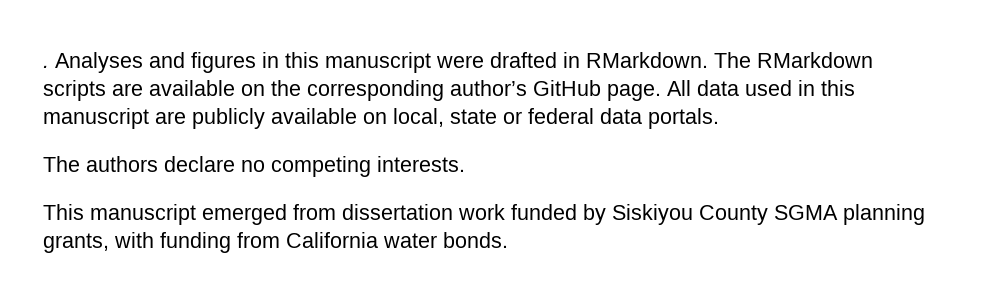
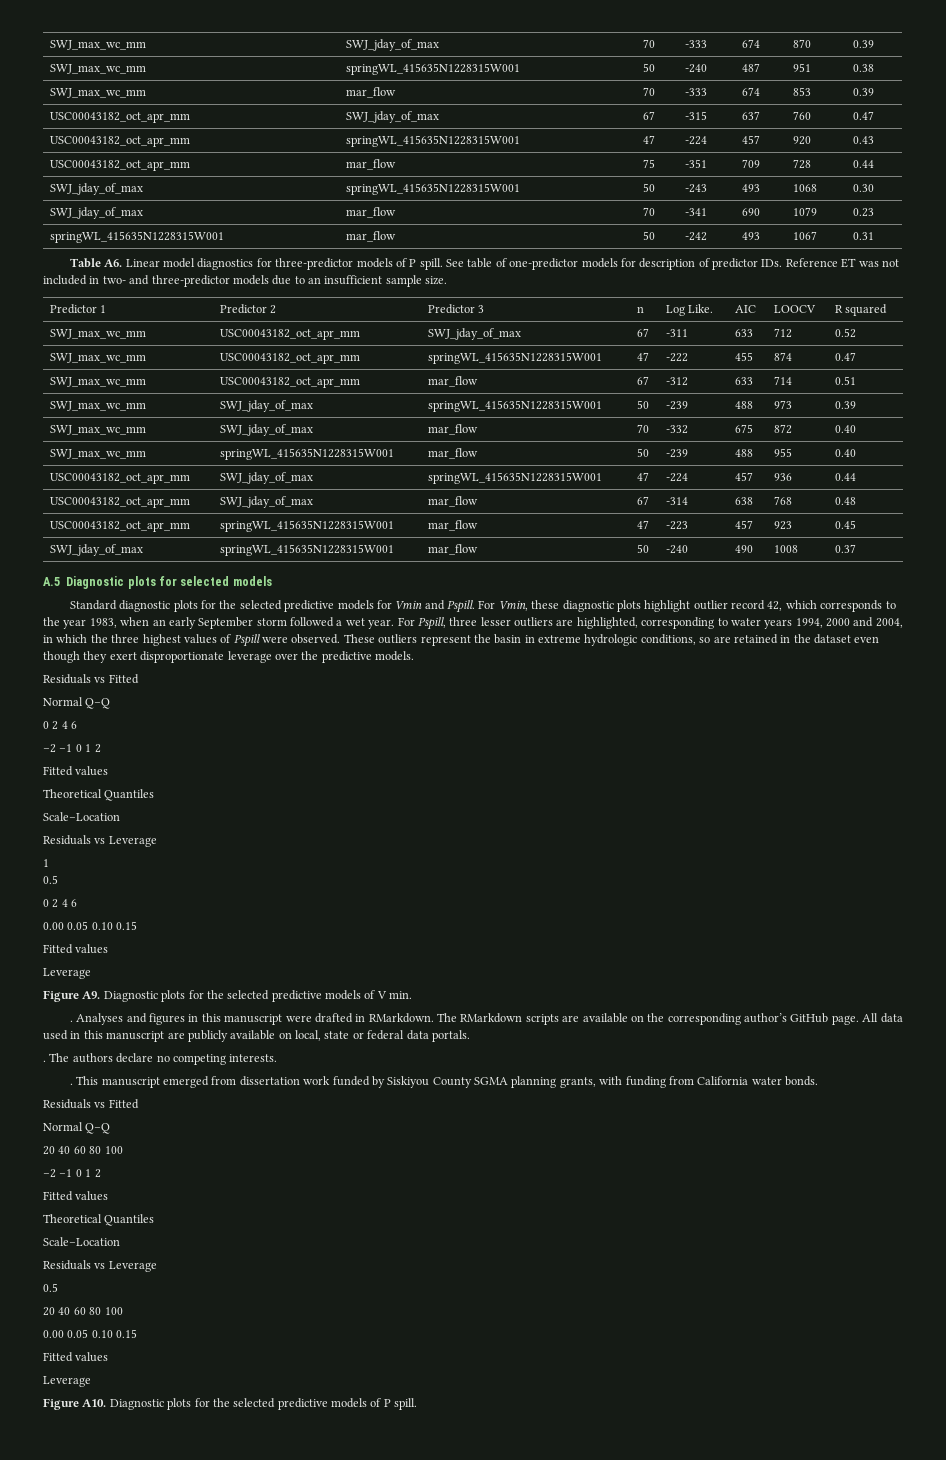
(43, 66) none -> [49,40,146,50] [345,39,439,51] [642,39,655,48] [684,40,707,48] [741,39,760,48] [792,39,811,48] [852,40,874,48] [49,64,146,74] [345,63,520,75] [642,63,655,72] [684,64,707,73] [741,63,760,72] [792,63,811,72] [852,64,874,72] [49,88,146,98] [345,87,396,98] [642,87,655,96] [684,88,707,96] [741,87,760,96] [792,87,811,96] [852,88,874,96] [49,112,190,123] [345,111,439,123] [642,111,655,120] [684,111,707,120] [741,111,760,120] [792,111,811,120] [852,111,874,120] [49,136,190,147] [345,135,520,147] [642,135,655,144] [684,136,707,145] [741,135,760,144] [792,136,811,145] [852,136,874,144] [49,160,190,171] [345,159,396,170] [642,159,655,168] [684,159,707,168] [741,159,760,168] [792,159,811,169] [852,160,874,168] [49,183,143,195] [345,183,520,195] [642,183,655,192] [684,184,707,193] [741,184,760,192] [792,184,817,192] [852,184,874,192] [49,207,143,219] [345,207,396,218] [642,207,655,216] [684,208,707,216] [741,208,760,216] [792,207,817,216] [852,208,874,217] [49,231,224,243] [345,231,396,242] [642,231,655,240] [684,232,707,241] [741,232,760,240] [792,231,817,240] [852,232,874,240] [69,258,899,270] [43,275,448,287] [49,304,106,314] [219,304,276,314] [427,304,484,314] [636,306,644,313] [665,304,713,316] [734,305,756,313] [773,305,816,313] [834,304,887,316] [49,329,146,339] [219,329,360,340] [427,328,521,340] [636,328,649,337] [665,329,688,337] [734,329,753,337] [773,328,792,338] [834,328,856,338] [49,353,146,363] [219,353,360,364] [427,352,602,364] [636,352,649,361] [665,353,688,362] [734,352,753,361] [773,352,792,361] [834,352,856,361] [49,377,146,387] [219,377,360,388] [427,376,478,387] [636,376,649,385] [665,377,688,386] [734,377,753,385] [773,376,792,385] [834,376,856,385] [49,401,146,411] [219,400,313,412] [427,400,602,412] [636,400,649,409] [665,401,688,410] [734,401,753,409] [773,400,792,409] [834,401,856,409] [49,425,146,435] [219,424,313,436] [427,424,478,435] [636,424,649,433] [665,425,688,434] [734,424,753,433] [773,424,792,434] [834,425,856,433] [49,449,146,459] [219,448,394,460] [427,448,478,459] [636,448,649,457] [665,449,688,458] [734,449,753,457] [773,448,792,457] [834,449,856,457] [49,473,190,484] [219,472,313,484] [427,472,602,484] [636,472,649,481] [665,473,688,482] [734,472,753,481] [773,473,792,481] [834,473,856,481] [49,497,190,508] [219,496,313,508] [427,496,478,507] [636,496,649,505] [665,497,688,505] [734,497,753,505] [773,496,792,505] [834,497,856,505] [49,521,190,532] [219,520,394,532] [427,520,478,531] [636,520,649,529] [665,521,688,530] [734,520,753,529] [773,521,792,530] [834,520,856,529] [49,544,143,556] [219,544,394,556] [427,544,478,555] [636,544,649,553] [665,545,688,554] [734,545,753,553] [773,545,798,553] [834,544,856,553] [43,576,272,589] [69,600,896,613] [43,617,903,630] [43,634,880,647] [43,651,414,663] [43,674,139,684] [43,697,111,709] [43,721,78,730] [43,744,101,753] [43,766,109,776] [43,789,155,801] [43,812,120,821] [43,835,157,847] [43,859,49,867] [43,875,58,884] [43,899,78,908] [43,921,138,930] [43,944,109,954] [43,968,91,979] [43,990,413,1002] SWJ_max_wc_mm | SWJ_jday_of_max | 70 | -333 | 674 | 870 | 0.39 // SWJ_max_wc_mm | springWL_415635N1228315W001 | 50 | -240 | 487 | 951 | 0.38 // SWJ_max_wc_mm | mar_flow | 70 | -333 | 674 | 853 | 0.39 // USC00043182_oct_apr_mm | SWJ_jday_of_max | 67 | -315 | 637 | 760 | 0.47 // USC00043182_oct_apr_mm | springWL_415635N1228315W001 | 47 | -224 | 457 | 920 | 0.43 // USC00043182_oct_apr_mm | mar_flow | 75 | -351 | 709 | 728 | 0.44 // SWJ_jday_of_max | springWL_415635N1228315W001 | 50 | -243 | 493 | 1068 | 0.30 // SWJ_jday_of_max | mar_flow | 70 | -341 | 690 | 1079 | 0.23 // springWL_415635N1228315W001 | mar_flow | 50 | -242 | 493 | 1067 | 0.31 // Table A6. Linear model diagnostics for three-predictor models of P spill. See table of one-predictor models for description of predictor IDs. Reference ET was not included in two- and three-predictor models due to an insufficient sample size. // Predictor 1 | Predictor 2 | Predictor 3 | n | Log Like. | AIC | LOOCV | R squared // SWJ_max_wc_mm | USC00043182_oct_apr_mm | SWJ_jday_of_max | 67 | -311 | 633 | 712 | 0.52 // SWJ_max_wc_mm | USC00043182_oct_apr_mm | springWL_415635N1228315W001 | 47 | -222 | 455 | 874 | 0.47 // SWJ_max_wc_mm | USC00043182_oct_apr_mm | mar_flow | 67 | -312 | 633 | 714 | 0.51 // SWJ_max_wc_mm | SWJ_jday_of_max | springWL_415635N1228315W001 | 50 | -239 | 488 | 973 | 0.39 // SWJ_max_wc_mm | SWJ_jday_of_max | mar_flow | 70 | -332 | 675 | 872 | 0.40 // SWJ_max_wc_mm | springWL_415635N1228315W001 | mar_flow | 50 | -239 | 488 | 955 | 0.40 // USC00043182_oct_apr_mm | SWJ_jday_of_max | springWL_415635N1228315W001 | 47 | -224 | 457 | 936 | 0.44 // USC00043182_oct_apr_mm | SWJ_jday_of_max | mar_flow | 67 | -314 | 638 | 768 | 0.48 // USC00043182_oct_apr_mm | springWL_415635N1228315W001 | mar_flow | 47 | -223 | 457 | 923 | 0.45 // SWJ_jday_of_max | springWL_415635N1228315W001 | mar_flow | 50 | -240 | 490 | 1008 | 0.37 // A.5 Diagnostic plots for selected models // Standard diagnostic plots for the selected predictive models for Vmin and Pspill. For Vmin, these diagnostic plots highlight outlier record 42, which corresponds to the year 1983, when an early September storm followed a wet year. For Pspill, three lesser outliers are highlighted, corresponding to water years 1994, 2000 and 2004, in which the three highest values of Pspill were observed. These outliers represent the basin in extreme hydrologic conditions, so are retained in the dataset even though they exert disproportionate leverage over the predictive models. // Residuals vs Fitted // Normal Q−Q // 0 2 4 6 // −2 −1 0 1 2 // Fitted values // Theoretical Quantiles // Scale−Location // Residuals vs Leverage // 1 // 0.5 // 0 2 4 6 // 0.00 0.05 0.10 0.15 // Fitted values // Leverage // Figure A9. Diagnostic plots for the selected predictive models of V min. //
(719, 118) none -> [43,1060,46,1062] .
(465, 164) none -> [69,1083,73,1085] .
(508, 240) none -> [43,1099,139,1109] [43,1122,111,1134] [43,1146,123,1155] [43,1169,101,1178] [43,1191,109,1201] [43,1214,155,1226] [43,1237,120,1246] [43,1260,157,1272] [43,1283,58,1292] [43,1307,123,1316] [43,1329,138,1338] [43,1352,109,1362] [43,1376,91,1387] [43,1398,418,1410] // Residuals vs Fitted // Normal Q−Q // 20 40 60 80 100 // −2 −1 0 1 2 // Fitted values // Theoretical Quantiles // Scale−Location // Residuals vs Leverage // 0.5 // 20 40 60 80 100 // 0.00 0.05 0.10 0.15 // Fitted values // Leverage // Figure A10. Diagnostic plots for the selected predictive models of P spill.

